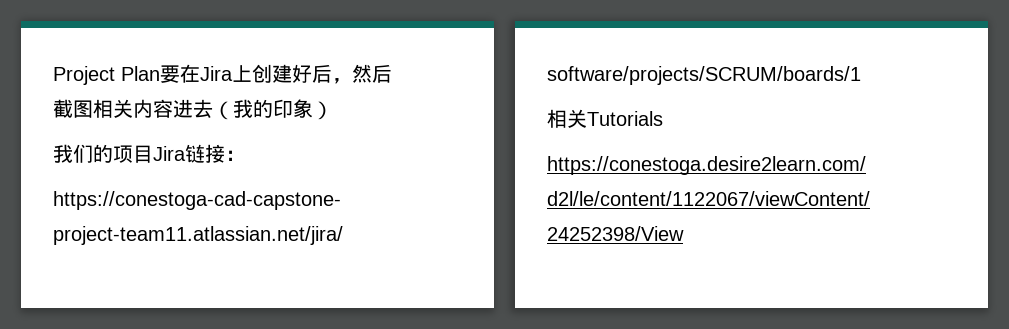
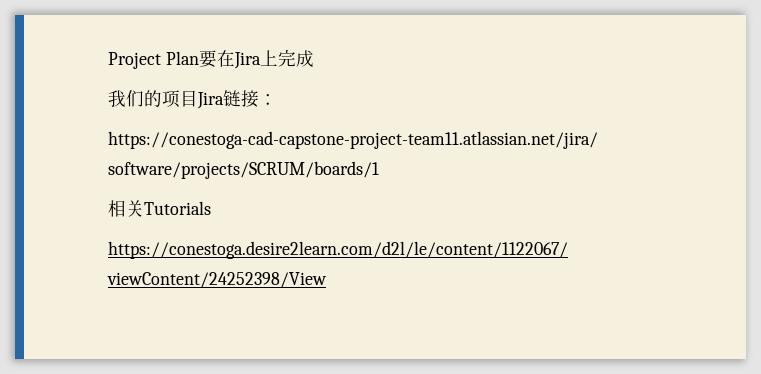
[252,64,392,84] [53,99,333,120] 创建好后，然后截图相关内容进去（我的印象） -> [277,49,314,67] 完成

